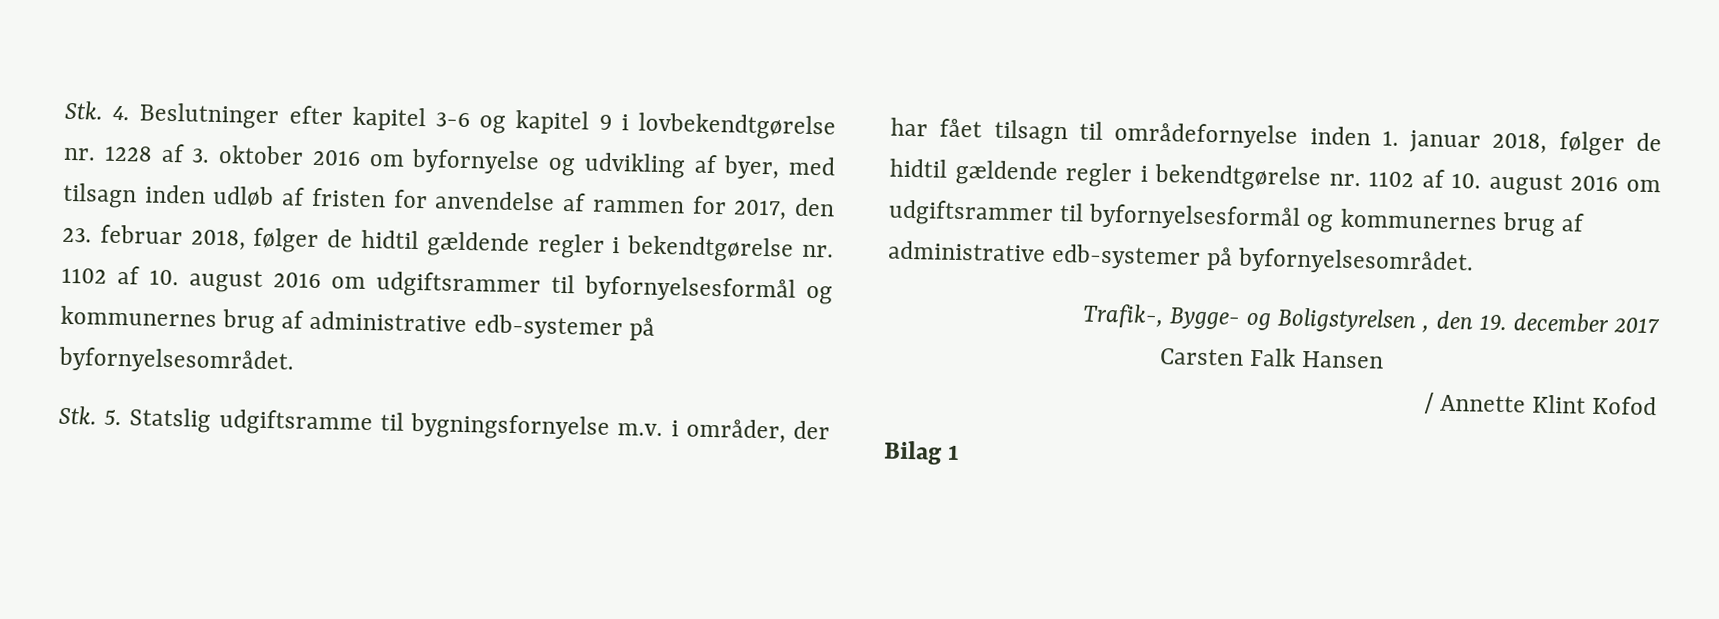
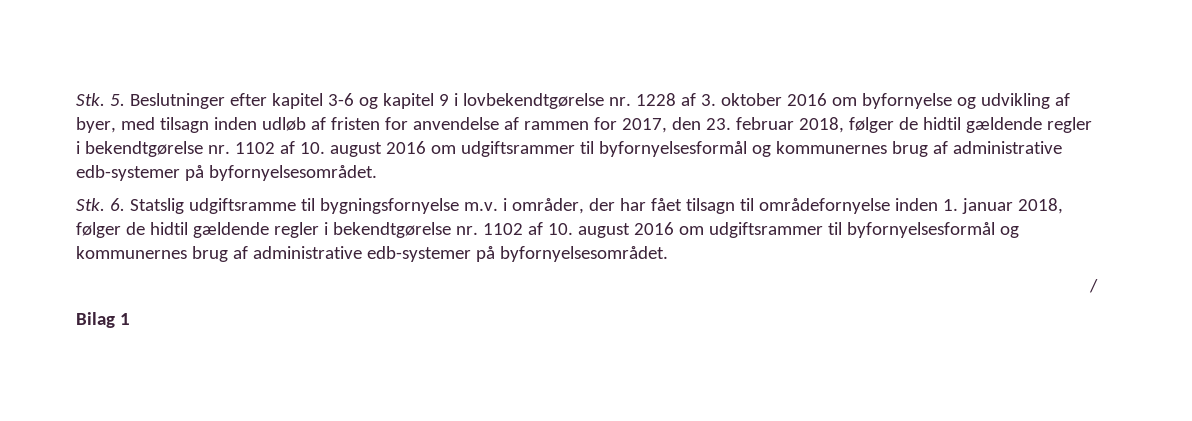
[64,100,131,121] Stk. 4. -> [76,93,125,106] Stk. 5.
[104,409,123,426] 5. -> [109,198,125,211] 6.
[1081,303,1660,334] [1158,347,1385,369] [1423,392,1657,416] Trafik-, Bygge- og Boligstyrelsen , den 19. december 2017 // Carsten Falk Hansen // / Annette Klint Kofod -> [1089,279,1098,293] /

